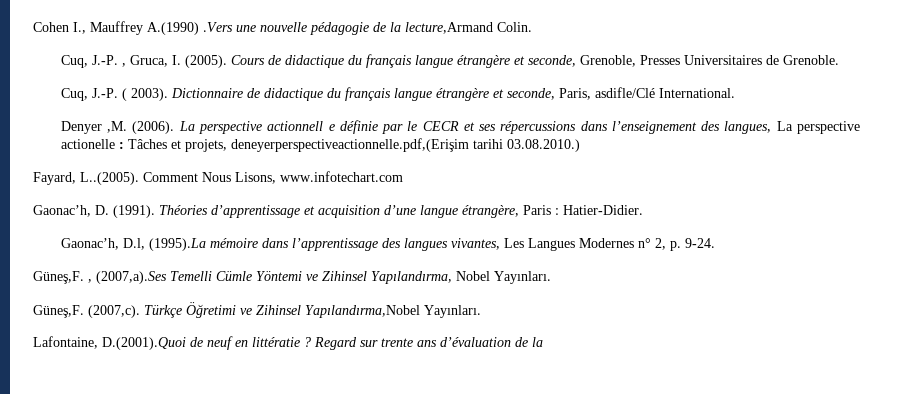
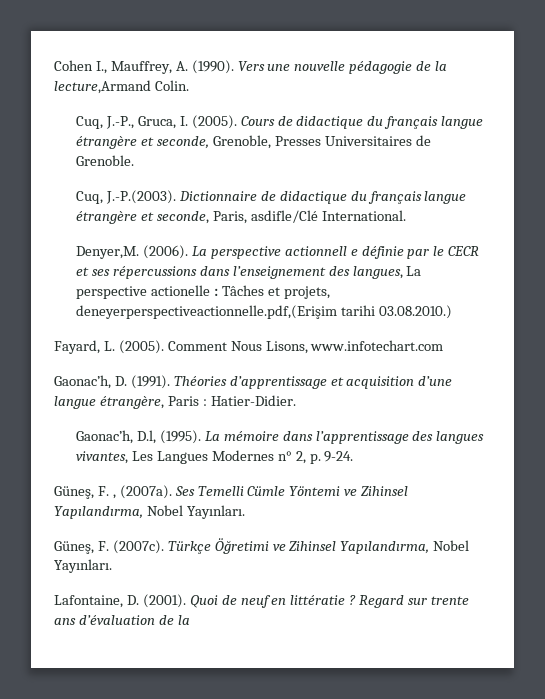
[90,21,233,35] Mauffrey A.(1990) .Vers -> [110,60,265,74] Mauffrey, A. (1990). Vers
[91,55,126,67] J.-P. , -> [105,116,134,129] J.-P.,
[91,88,168,101] J.-P. ( 2003). -> [105,190,176,204] J.-P.(2003).
[60,121,128,134] Denyer ,M. -> [76,246,140,259] Denyer,M.
[80,172,139,185] L..(2005). -> [103,340,164,354] L. (2005).
[148,238,206,251] (1995).La -> [159,430,220,444] (1995). La
[33,271,167,284] Güneş,F. , (2007,a).Ses -> [54,485,195,499] Güneş, F. , (2007a). Ses
[33,305,140,318] Güneş,F. (2007,c). -> [54,540,164,554] Güneş, F. (2007c).
[305,305,420,318] Yapılandırma,Nobel -> [340,540,470,554] Yapılandırma, Nobel
[102,337,186,350] D.(2001).Quoi -> [126,594,218,608] D. (2001). Quoi

